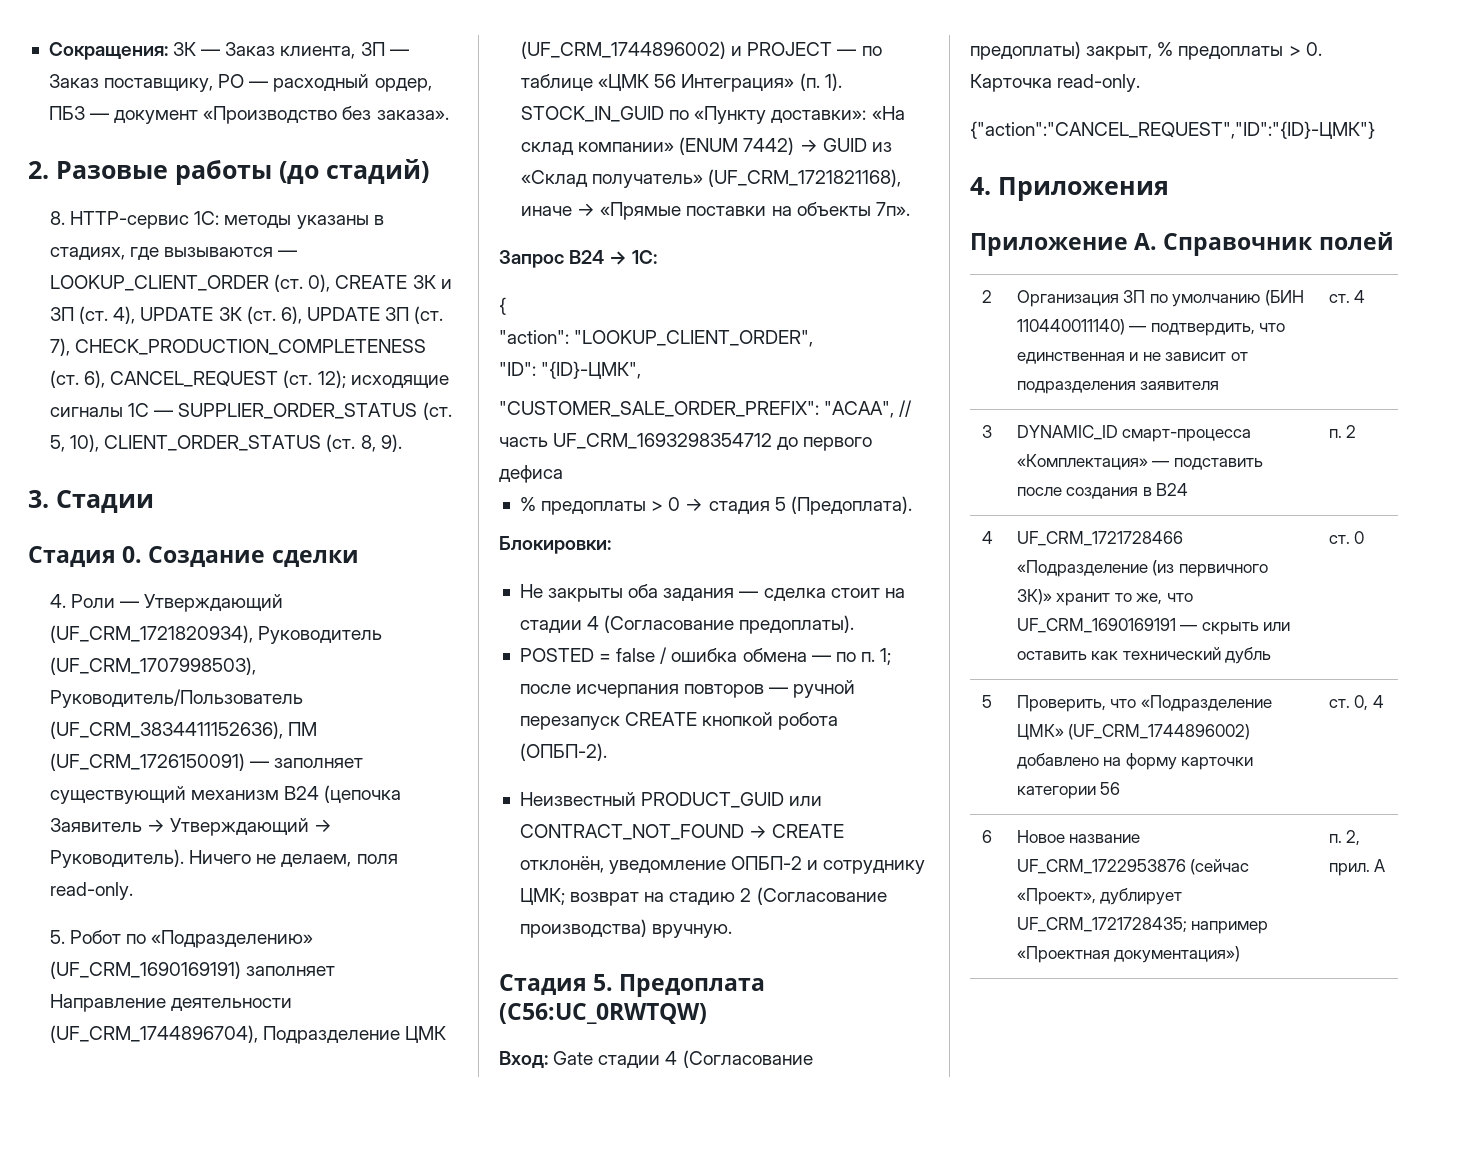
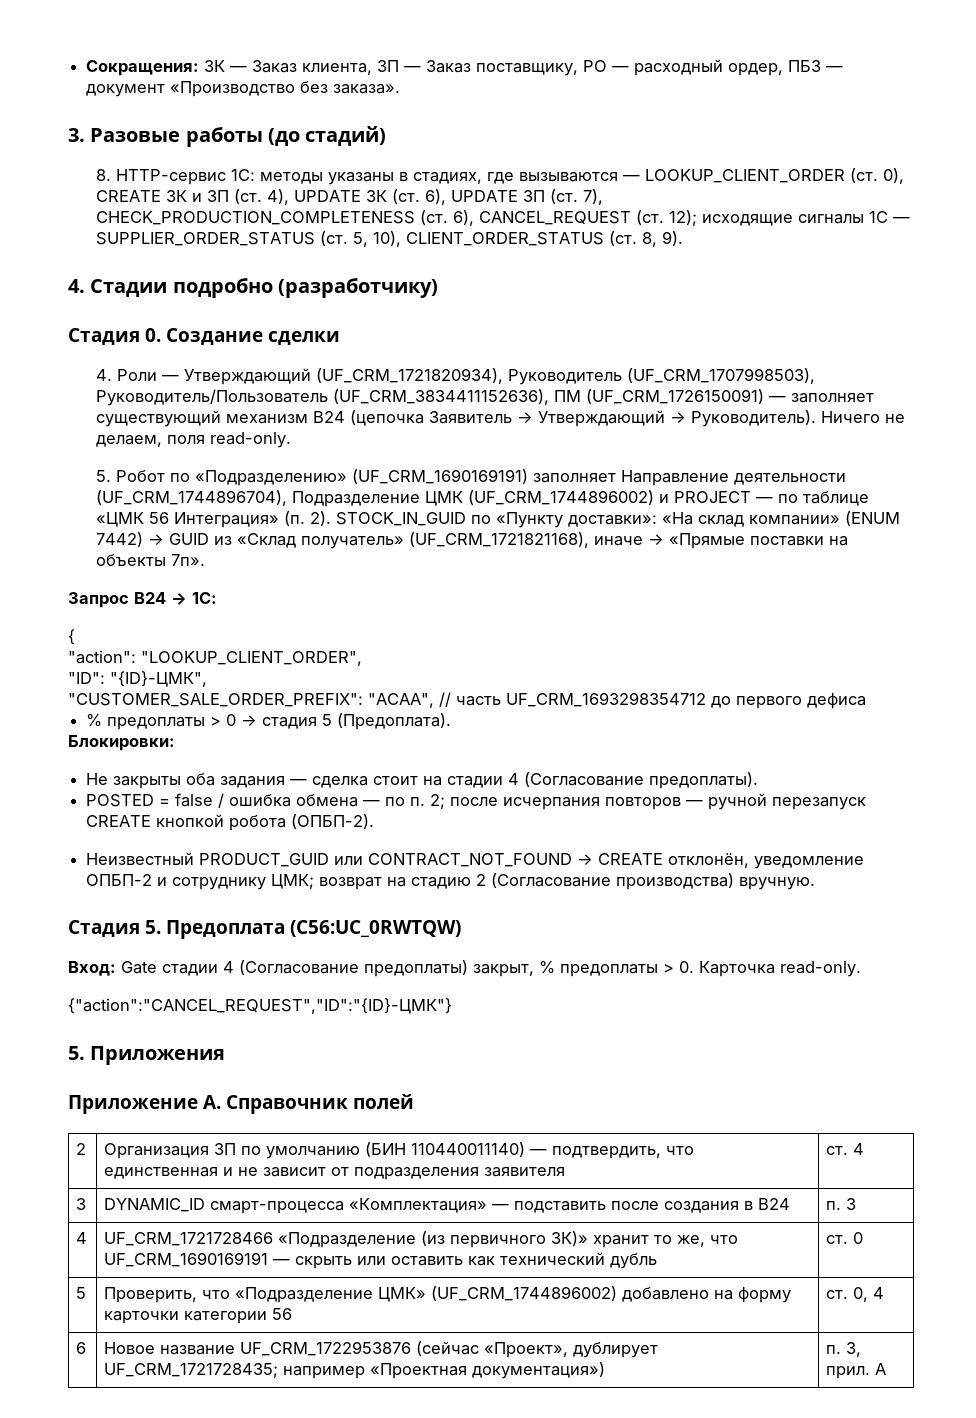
[28,161,49,179] 2. -> [68,128,85,142] 3.
[28,490,49,508] 3. -> [68,279,85,293] 4.
(154, 501) none -> [172,278,438,298] подробно (разработчику)
[824,73,842,91] 1). -> [309,511,331,526] 2).
[880,648,892,665] 1; -> [430,794,446,809] 2;
[970,177,991,195] 4. -> [68,1046,85,1060] 5.
[1346,425,1357,438] 2 -> [846,1198,857,1210] 3
[1346,830,1361,846] 2, -> [846,1342,862,1357] 3,

